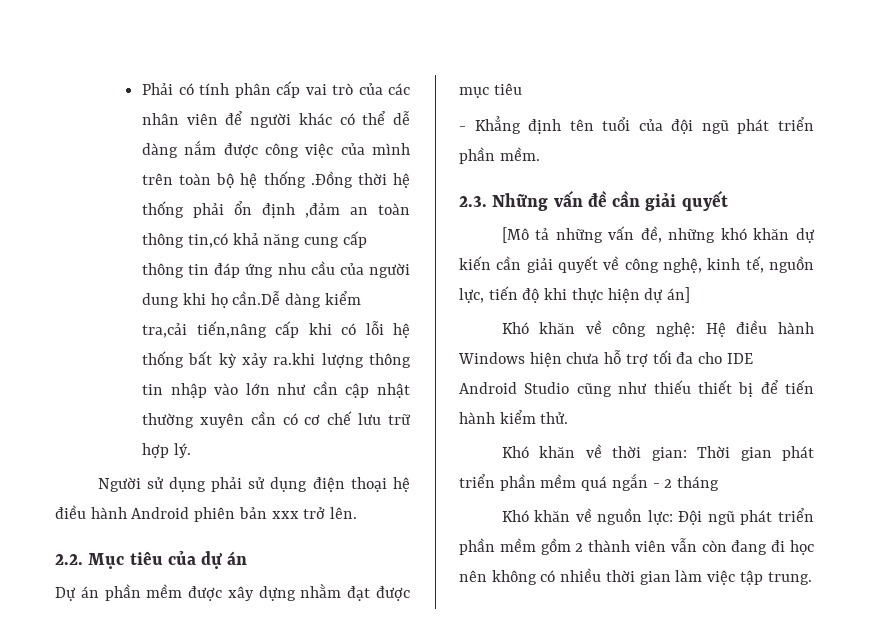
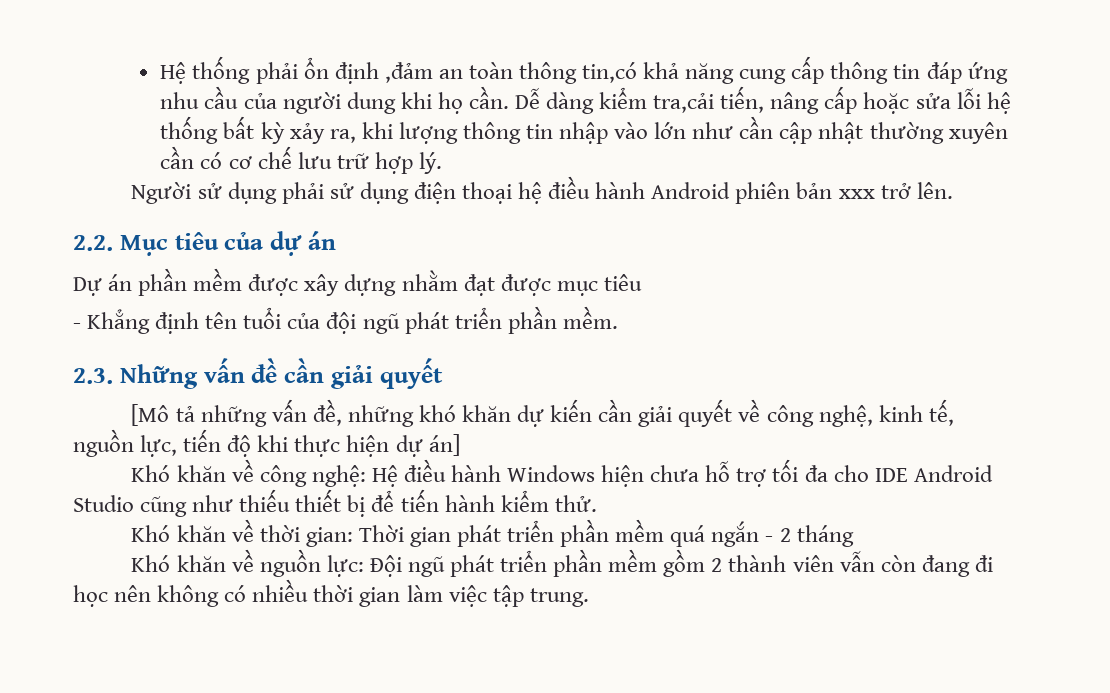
[142,81,410,98] [142,111,410,128] [142,140,410,158] [142,171,411,188] Phải có tính phân cấp vai trò của các nhân viên để người khác có thể dễ dàng nắm được công việc của mình trên toàn bộ hệ thống .Đồng thời hệ -> [160,62,187,84] Hệ
[232,291,281,305] cần.Dễ -> [468,86,540,109] cần. Dễ
[196,321,357,338] tiến,nâng cấp khi có -> [720,86,951,114] tiến, nâng cấp hoặc sửa
[273,353,316,365] ra.khi -> [329,122,393,143] ra, khi

